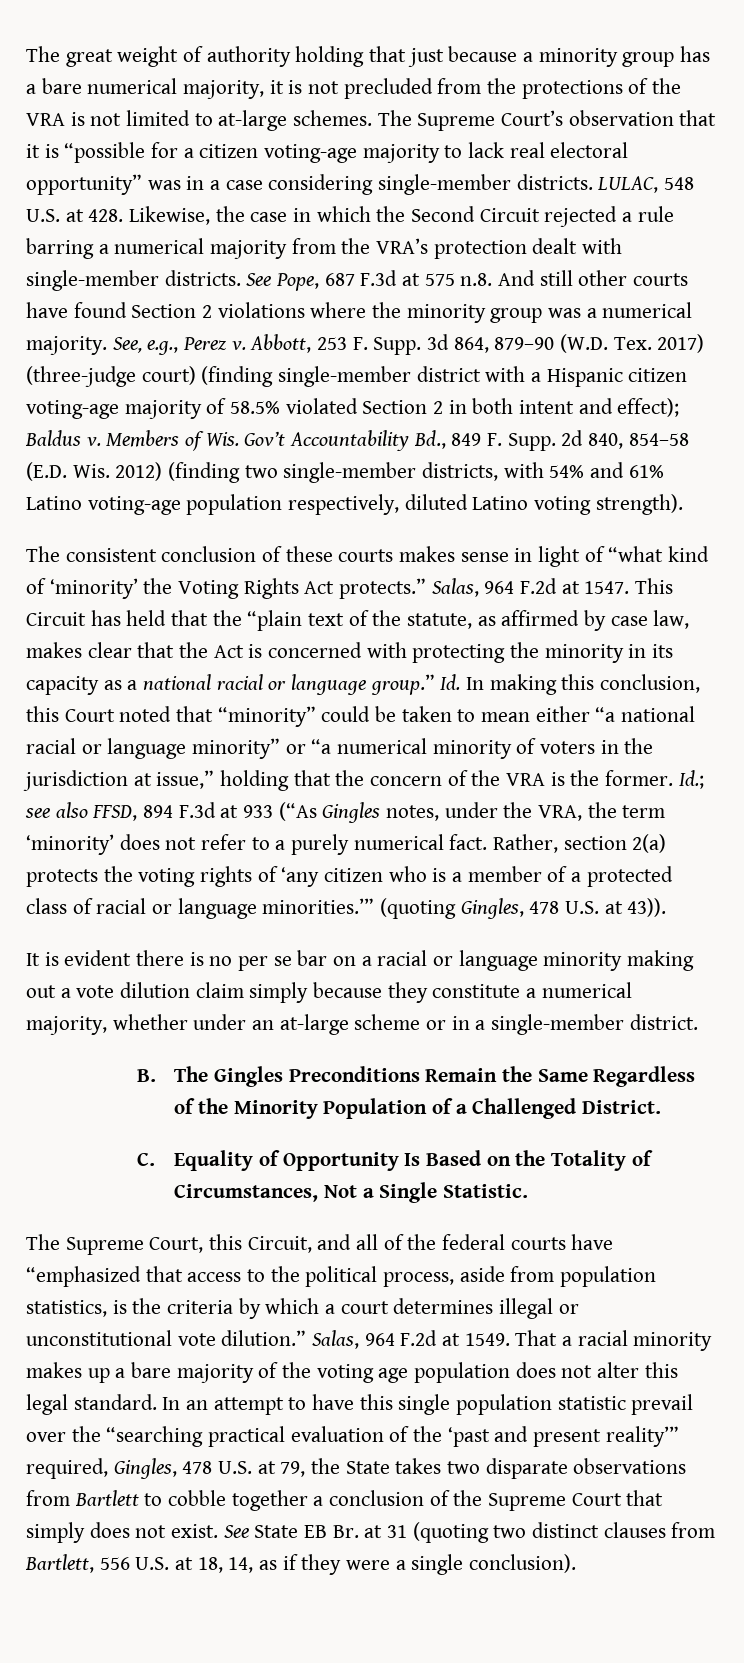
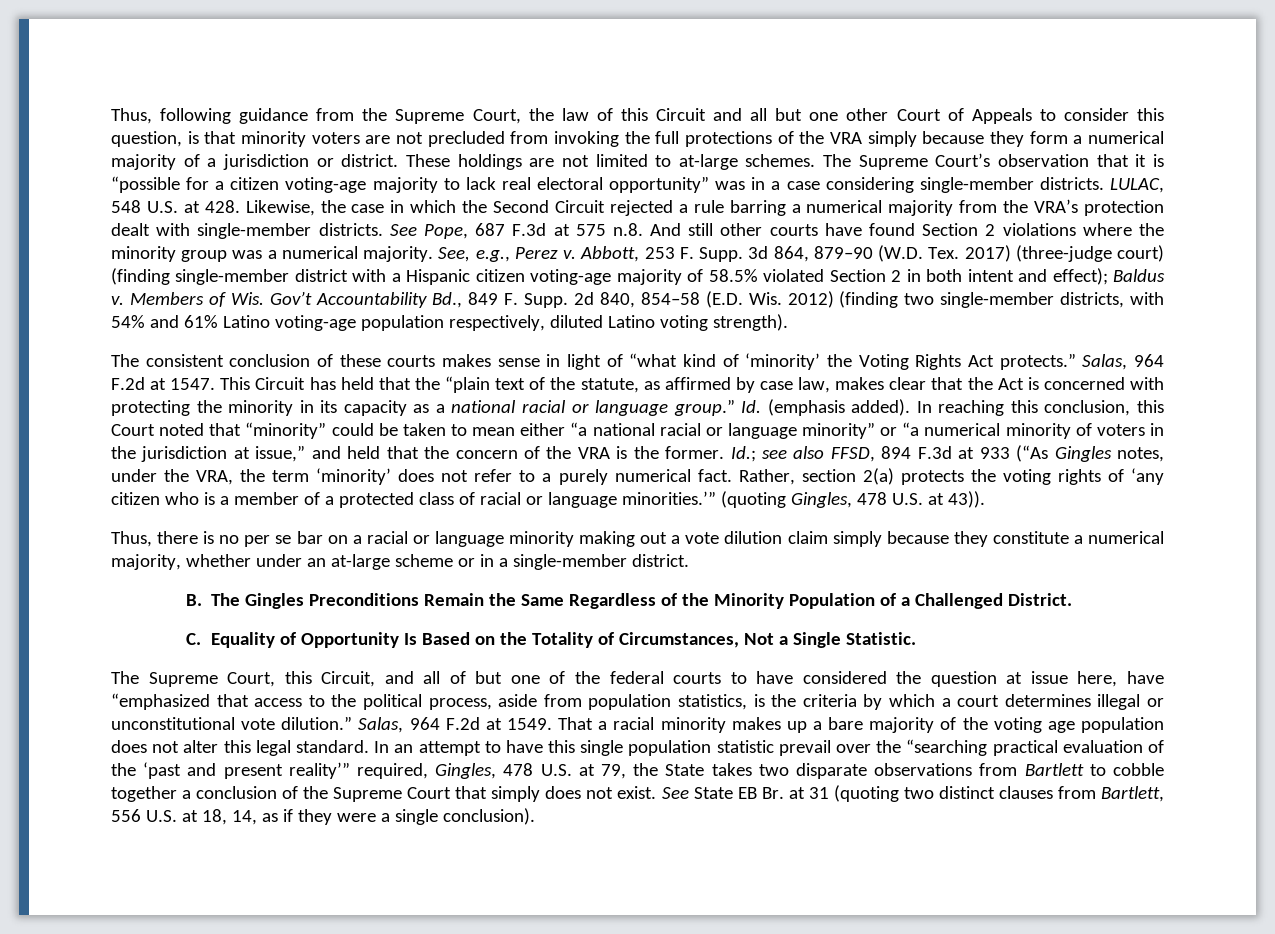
[26,46,711,67] [26,78,682,99] [26,112,85,126] The great weight of authority holding that just because a minority group has a bare numerical majority, it is not precluded from the protections of the VRA is -> [111,108,1165,124] [111,131,1164,147] [111,154,555,170] Thus, following guidance from the Supreme Court, the law of this Circuit and all but one other Court of Appeals to consider this question, is that minority voters are not precluded from invoking the full protections of the VRA simply because they form a numerical majority of a jurisdiction or district. These holdings are
[466,674,557,695] In making -> [767,399,1005,416] (emphasis added). In reaching
[220,770,290,791] holding -> [311,446,381,459] and held
[26,950,132,966] It is evident -> [111,531,152,547] Thus,
[407,1234,566,1250] the federal courts -> [475,671,1118,687] but one of the federal courts to have considered the question at issue here,

